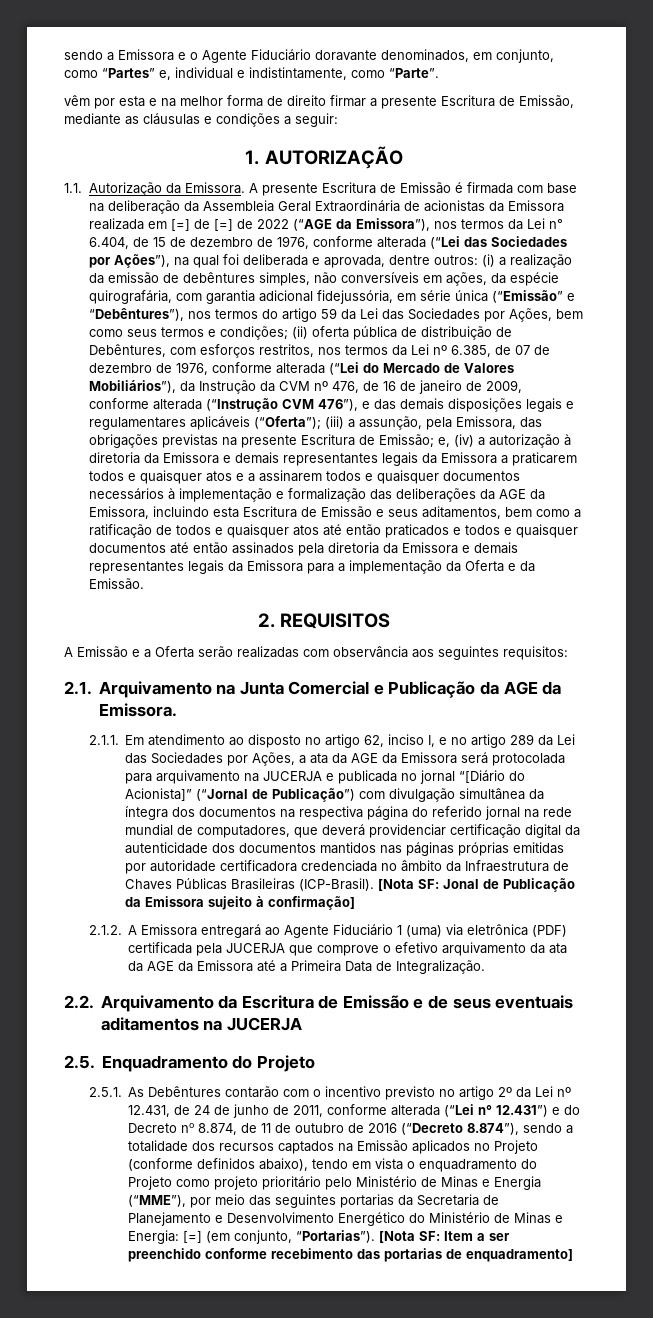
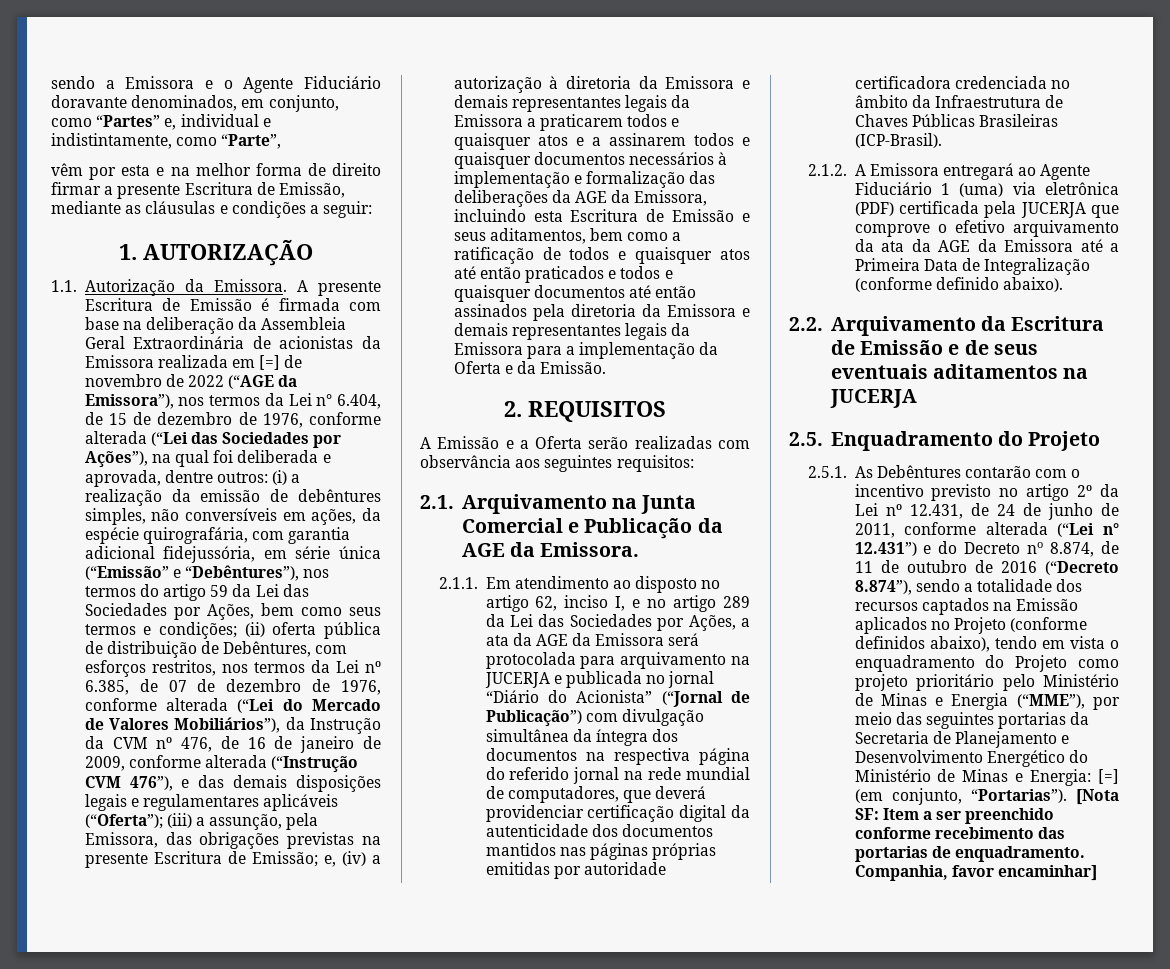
[389,68,439,78] “Parte”. -> [221,134,282,149] “Parte”,
[213,219,233,231] [=] -> [84,374,162,387] novembro
[459,770,526,783] [125,788,193,801] “[Diário do Acionista]” -> [485,690,653,703] “Diário do Acionista”
[378,878,576,892] [125,896,356,910] [Nota SF: Jonal de Publicação da Emissora sujeito à confirmação] -> (942, 140) none
[396,960,486,974] Integralização. -> [984,258,1091,275] [854,277,1063,292] Integralização (conforme definido abaixo).
[466,1249,574,1262] enquadramento] -> [954,846,1085,862] [854,865,1097,881] enquadramento. Companhia, favor encaminhar]

